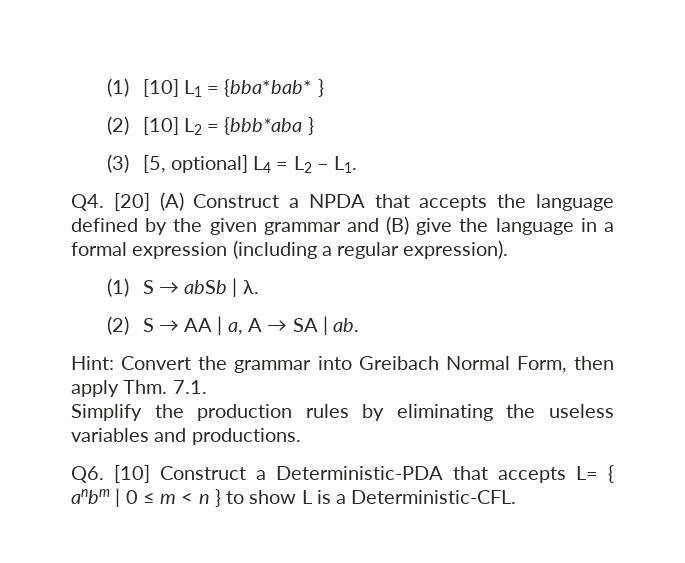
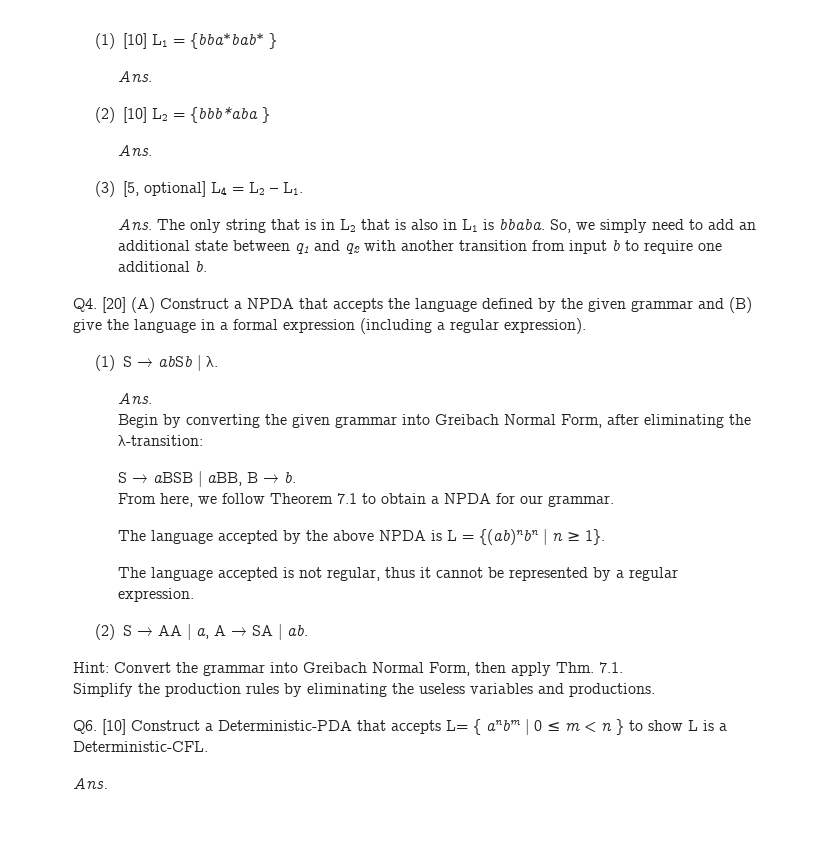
(324, 88) none -> [117,71,152,82] // Ans.
(314, 126) none -> [117,145,152,156] // Ans.
(358, 164) none -> [117,219,756,233] [117,240,722,254] [117,261,207,272] // Ans. The only string that is in L2 that is also in L1 is bbaba. So, we simply need to add an additional state between q1 and q2 with another transition from input b to require one additional b.
(259, 287) none -> [117,393,152,404] [117,414,751,428] [117,435,203,446] [117,471,296,487] [117,493,614,507] [117,529,605,545] [117,567,678,581] [117,588,194,602] // Ans. // Begin by converting the given grammar into Greibach Normal Form, after eliminating the λ-transition: // S → aBSB | aBB, B → b. // From here, we follow Theorem 7.1 to obtain a NPDA for our grammar. // The language accepted by the above NPDA is L = {(ab)nbn | n ≥ 1}. // The language accepted is not regular, thus it cannot be represented by a regular expression.
(517, 497) none -> [73,778,108,789] // Ans.

